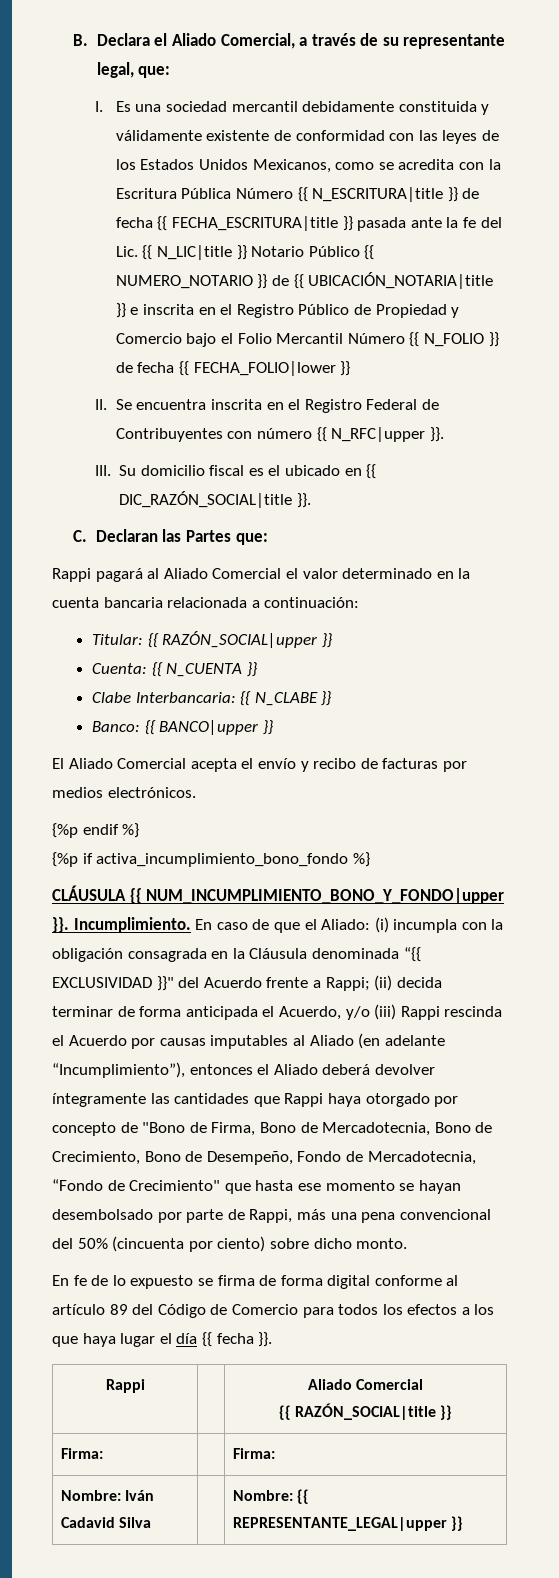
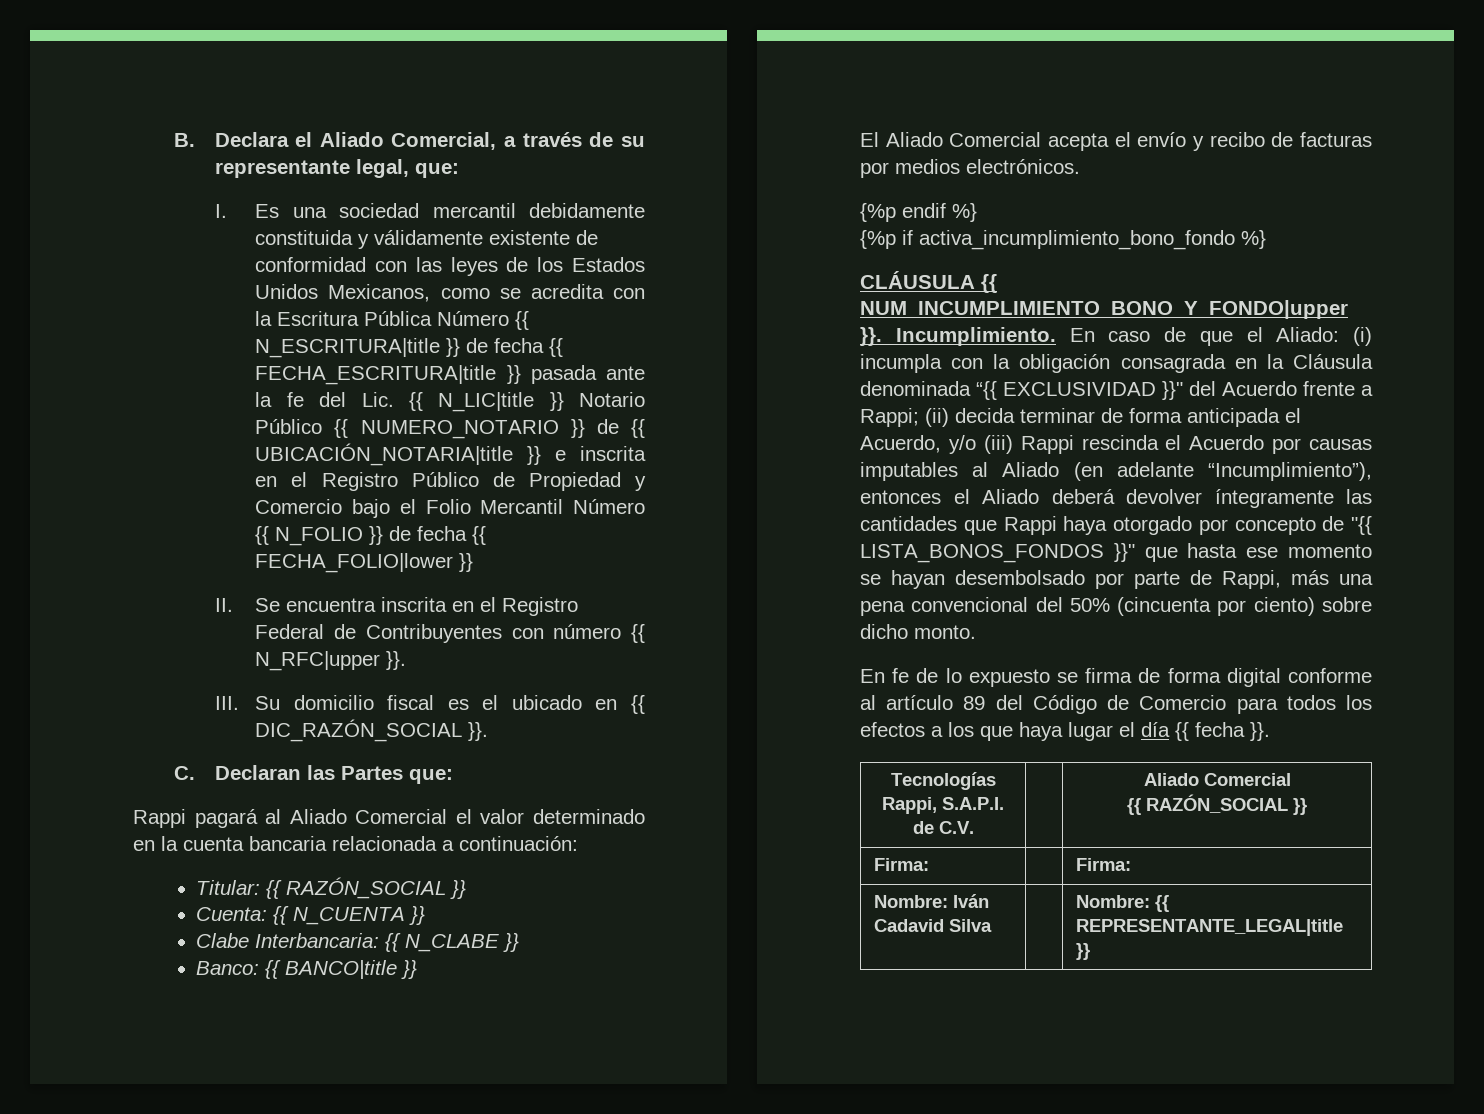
[119,491,293,508] DIC_RAZÓN_SOCIAL|title -> [255,719,463,742] DIC_RAZÓN_SOCIAL
[162,631,318,648] RAZÓN_SOCIAL|upper -> [286,877,447,899] RAZÓN_SOCIAL
[159,720,259,735] BANCO|upper -> [285,960,398,979] BANCO|title
[142,1122,493,1136] [52,1151,476,1165] [52,1179,221,1191] "Bono de Firma, Bono de Mercadotecnia, Bono de Crecimiento, Bono de Desempeño, Fondo de Mercadotecnia, “Fondo de Crecimiento" -> [1351,516,1372,535] [860,543,1135,563] "{{ LISTA_BONOS_FONDOS }}"
[105,1379,145,1393] Rappi -> [890,772,996,790] [882,797,1004,814] [912,821,974,834] Tecnologías Rappi, S.A.P.I. de C.V.
[295,1403,436,1420] RAZÓN_SOCIAL|title -> [1146,794,1288,813] RAZÓN_SOCIAL
[233,1517,448,1531] REPRESENTANTE_LEGAL|upper -> [1075,919,1343,936] REPRESENTANTE_LEGAL|title

